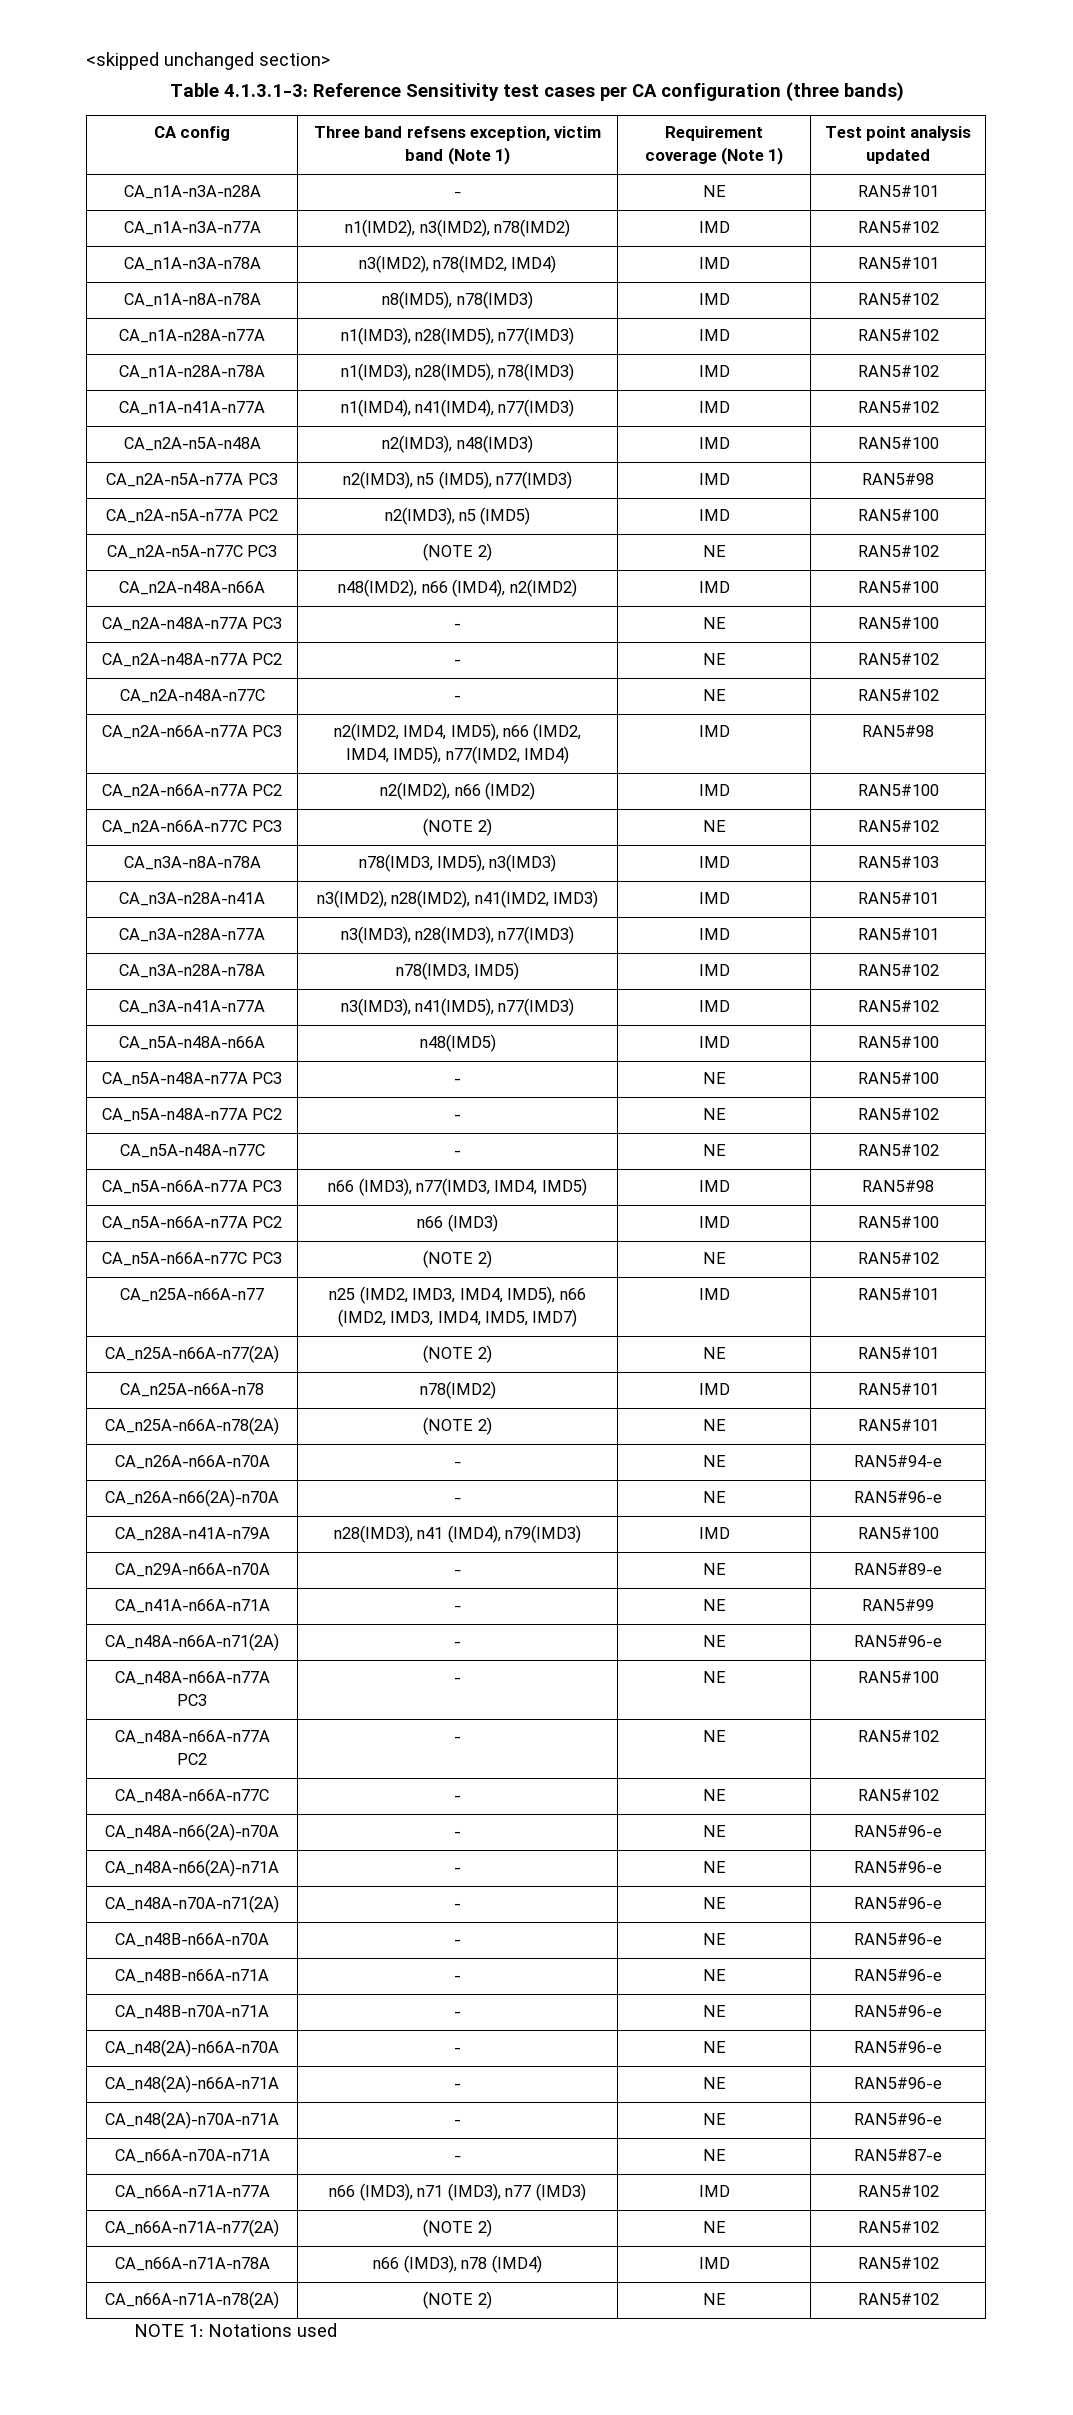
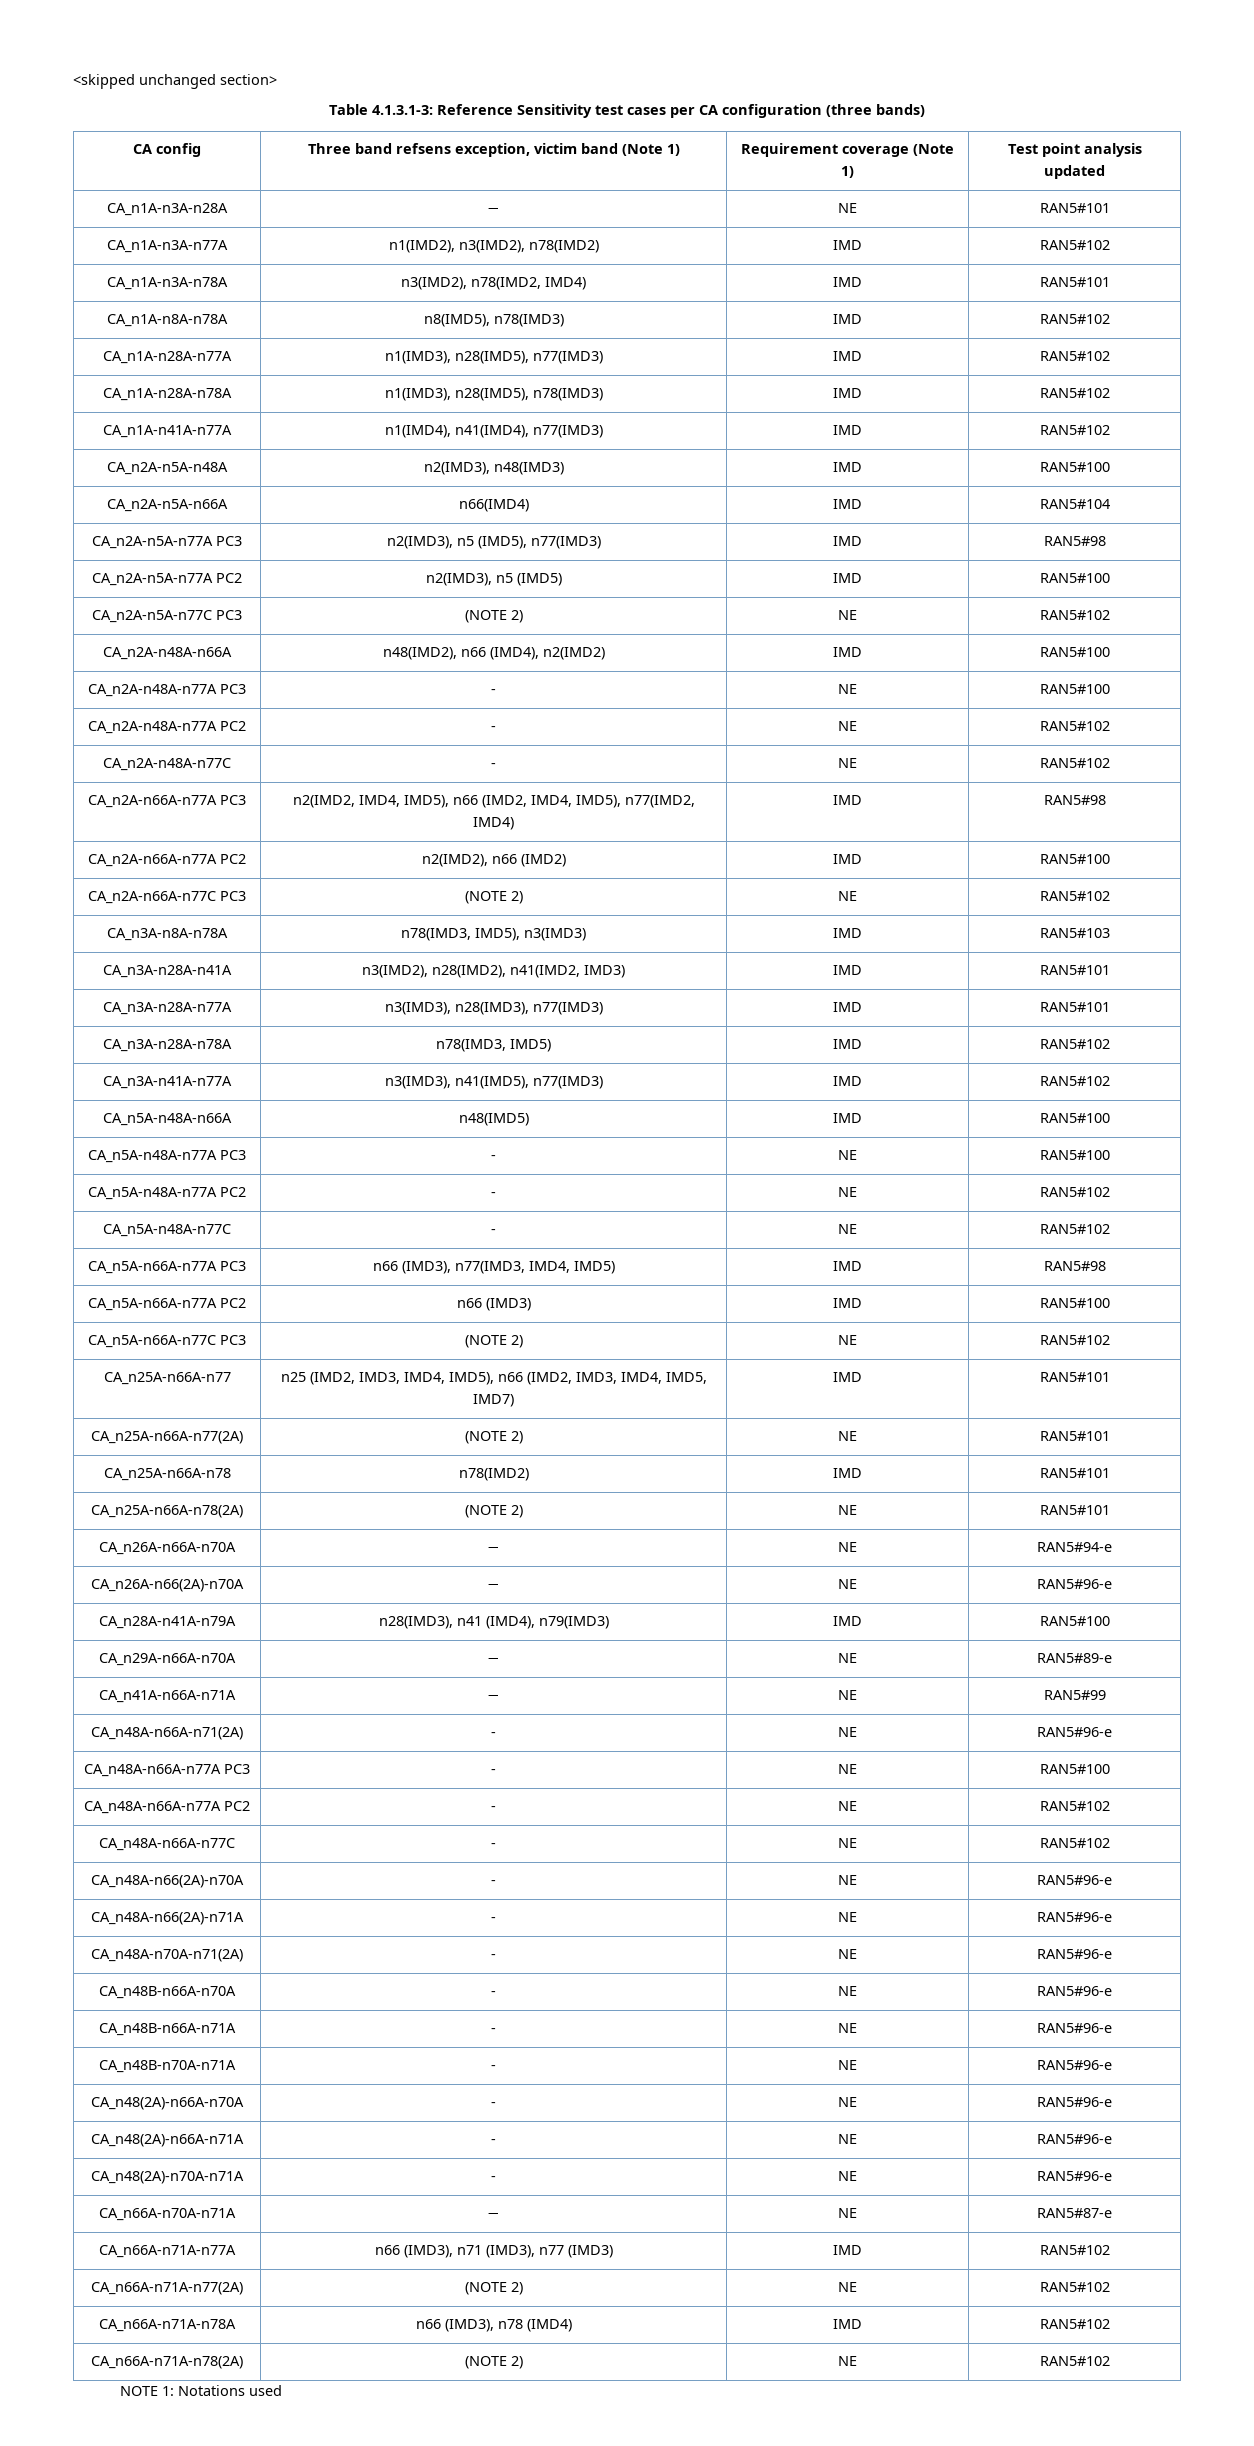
(939, 443) none -> [107,499,228,512] [458,499,529,512] [833,499,862,509] [1039,499,1110,509] // CA_n2A-n5A-n66A | n66(IMD4) | IMD | RAN5#104

